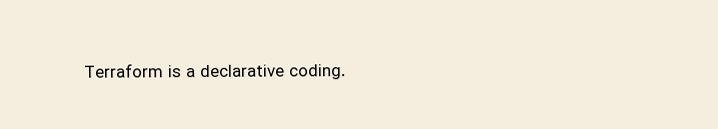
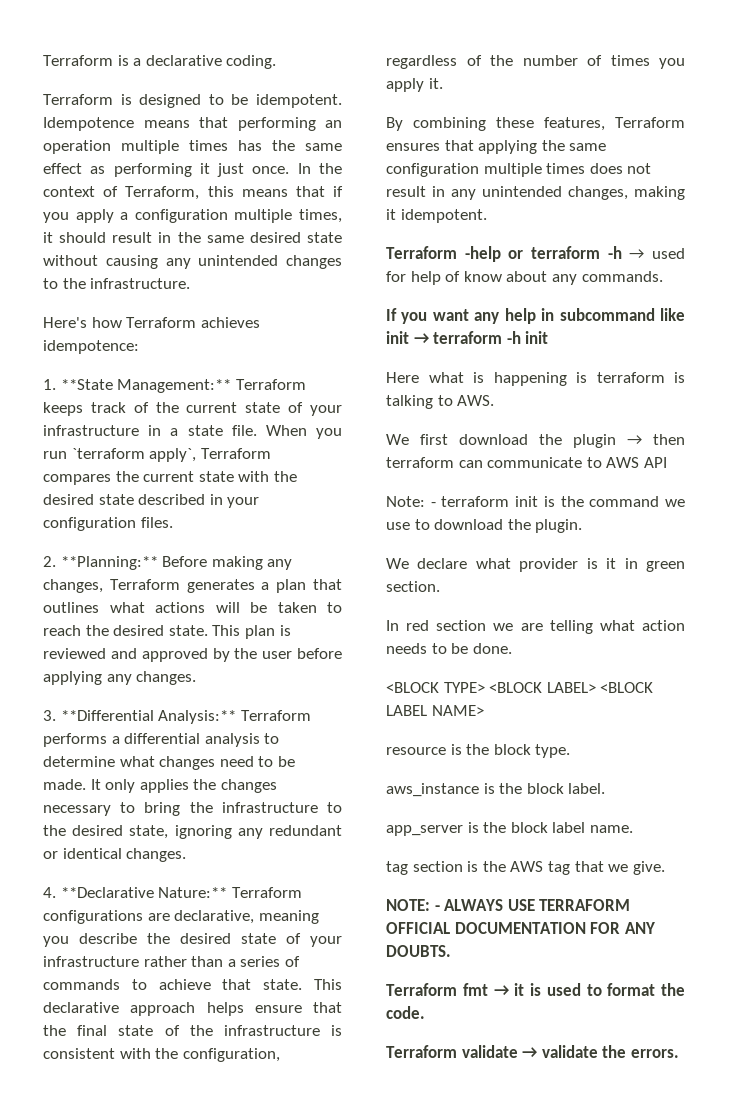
(346, 72) none -> [43,94,342,108] [43,117,342,131] [43,140,342,154] [43,163,342,177] [43,186,343,200] [43,209,342,223] [43,232,342,243] [43,255,342,269] [43,278,191,289] [43,317,260,328] [43,340,139,354] [43,379,306,393] [43,402,342,416] [43,425,342,439] [43,448,271,462] [43,471,297,485] [43,494,260,508] [43,517,173,531] [43,556,293,570] [43,579,343,593] [43,602,342,613] [43,625,291,639] [43,648,342,662] [43,671,197,685] [43,710,311,724] [43,733,280,747] [43,756,295,770] [43,779,277,793] [43,802,342,816] [43,825,342,839] [43,848,187,862] [43,887,302,898] [43,910,319,924] [43,933,342,947] [43,956,300,967] [43,979,343,990] [43,1002,342,1016] [43,1025,342,1036] [43,1048,280,1062] [386,55,685,69] [386,78,443,92] [386,117,685,131] [386,140,607,154] [386,163,652,177] [386,186,685,200] [386,209,487,223] [386,246,685,262] [386,271,663,285] [386,308,685,324] [386,331,549,344] [386,372,685,386] [386,395,495,409] [386,434,685,448] [386,457,667,468] [386,496,685,507] [386,519,583,533] [386,558,685,572] [386,581,440,592] [386,620,685,634] [386,643,512,654] [386,682,654,693] [386,705,484,716] [386,744,571,758] [386,783,606,797] [386,822,633,836] [386,861,665,875] [386,899,631,911] [386,922,655,934] [386,945,451,957] [386,983,685,996] [386,1006,425,1019] [386,1045,679,1058] // Terraform is designed to be idempotent. Idempotence means that performing an operation multiple times has the same effect as performing it just once. In the context of Terraform, this means that if you apply a configuration multiple times, it should result in the same desired state without causing any unintended changes to the infrastructure. // Here's how Terraform achieves idempotence: // 1. **State Management:** Terraform keeps track of the current state of your infrastructure in a state file. When you run `terraform apply`, Terraform compares the current state with the desired state described in your configuration files. // 2. **Planning:** Before making any changes, Terraform generates a plan that outlines what actions will be taken to reach the desired state. This plan is reviewed and approved by the user before applying any changes. // 3. **Differential Analysis:** Terraform performs a differential analysis to determine what changes need to be made. It only applies the changes necessary to bring the infrastructure to the desired state, ignoring any redundant or identical changes. // 4. **Declarative Nature:** Terraform configurations are declarative, meaning you describe the desired state of your infrastructure rather than a series of commands to achieve that state. This declarative approach helps ensure that the final state of the infrastructure is consistent with the configuration, regardless of the number of times you apply it. // By combining these features, Terraform ensures that applying the same configuration multiple times does not result in any unintended changes, making it idempotent. // Terraform -help or terraform -h → used for help of know about any commands. // If you want any help in subcommand like init → terraform -h init // Here what is happening is terraform is talking to AWS. // We first download the plugin → then terraform can communicate to AWS API // Note: - terraform init is the command we use to download the plugin. // We declare what provider is it in green section. // In red section we are telling what action needs to be done. // <BLOCK TYPE> <BLOCK LABEL> <BLOCK LABEL NAME> // resource is the block type. // aws_instance is the block label. // app_server is the block label name. // tag section is the AWS tag that we give. // NOTE: - ALWAYS USE TERRAFORM OFFICIAL DOCUMENTATION FOR ANY DOUBTS. // Terraform fmt → it is used to format the code. // Terraform validate → validate the errors.

